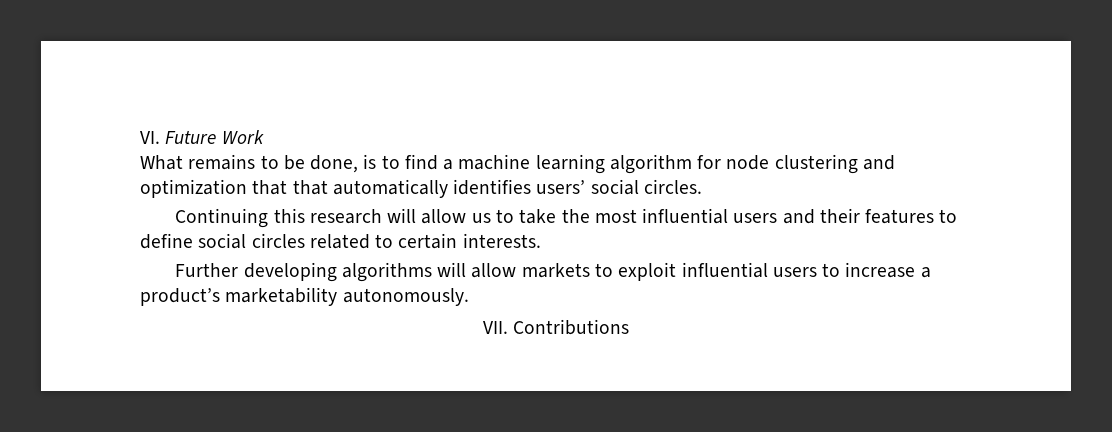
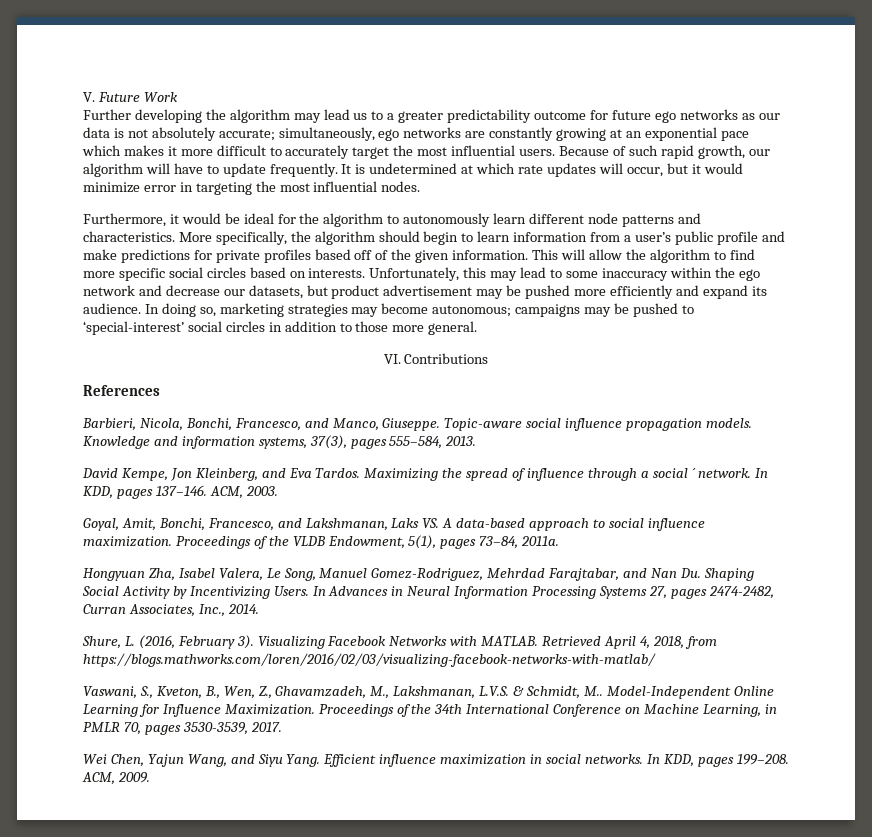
[140,131,160,144] VI. -> [83,92,95,102] V.
[140,154,895,174] [140,179,702,198] [175,208,958,228] [140,233,541,249] [175,262,931,282] [140,287,469,306] [482,319,630,335] What remains to be done, is to find a machine learning algorithm for node clustering and optimization that that automatically identifies users’ social circles. // Continuing this research will allow us to take the most influential users and their features to define social circles related to certain interests. // Further developing algorithms will allow markets to exploit influential users to increase a product’s marketability autonomously. // VII. Contributions -> [83,109,780,123] [83,127,749,141] [82,145,770,159] [83,163,743,177] [83,181,421,195] [83,213,701,227] [83,231,785,245] [83,249,755,263] [83,267,760,281] [83,285,767,299] [83,303,694,317] [83,321,478,335] [383,353,489,364] [83,385,160,396] [82,418,753,431] [83,435,477,449] [82,468,768,481] [83,485,278,499] [83,518,705,531] [83,535,560,549] [83,568,754,581] [82,586,774,599] [83,604,259,617] [82,635,717,649] [83,653,656,667] [83,686,774,699] [83,704,777,717] [83,722,282,735] [83,754,789,767] [82,772,150,785] Further developing the algorithm may lead us to a greater predictability outcome for future ego networks as our data is not absolutely accurate; simultaneously, ego networks are constantly growing at an exponential pace which makes it more difficult to accurately target the most influential users. Because of such rapid growth, our algorithm will have to update frequently. It is undetermined at which rate updates will occur, but it would minimize error in targeting the most influential nodes. // Furthermore, it would be ideal for the algorithm to autonomously learn different node patterns and characteristics. More specifically, the algorithm should begin to learn information from a user’s public profile and make predictions for private profiles based off of the given information. This will allow the algorithm to find more specific social circles based on interests. Unfortunately, this may lead to some inaccuracy within the ego network and decrease our datasets, but product advertisement may be pushed more efficiently and expand its audience. In doing so, marketing strategies may become autonomous; campaigns may be pushed to ‘special-interest’ social circles in addition to those more general. // VI. Contributions // References // Barbieri, Nicola, Bonchi, Francesco, and Manco, Giuseppe. Topic-aware social influence propagation models. Knowledge and information systems, 37(3), pages 555–584, 2013. // David Kempe, Jon Kleinberg, and Eva Tardos. Maximizing the spread of influence through a social ´ network. In KDD, pages 137–146. ACM, 2003. // Goyal, Amit, Bonchi, Francesco, and Lakshmanan, Laks VS. A data-based approach to social influence maximization. Proceedings of the VLDB Endowment, 5(1), pages 73–84, 2011a. // Hongyuan Zha, Isabel Valera, Le Song, Manuel Gomez-Rodriguez, Mehrdad Farajtabar, and Nan Du. Shaping Social Activity by Incentivizing Users. In Advances in Neural Information Processing Systems 27, pages 2474-2482, Curran Associates, Inc., 2014. // Shure, L. (2016, February 3). Visualizing Facebook Networks with MATLAB. Retrieved April 4, 2018, from https://blogs.mathworks.com/loren/2016/02/03/visualizing-facebook-networks-with-matlab/ // Vaswani, S., Kveton, B., Wen, Z., Ghavamzadeh, M., Lakshmanan, L.V.S. & Schmidt, M.. Model-Independent Online Learning for Influence Maximization. Proceedings of the 34th International Conference on Machine Learning, in PMLR 70, pages 3530-3539, 2017. // Wei Chen, Yajun Wang, and Siyu Yang. Efficient influence maximization in social networks. In KDD, pages 199–208. ACM, 2009.

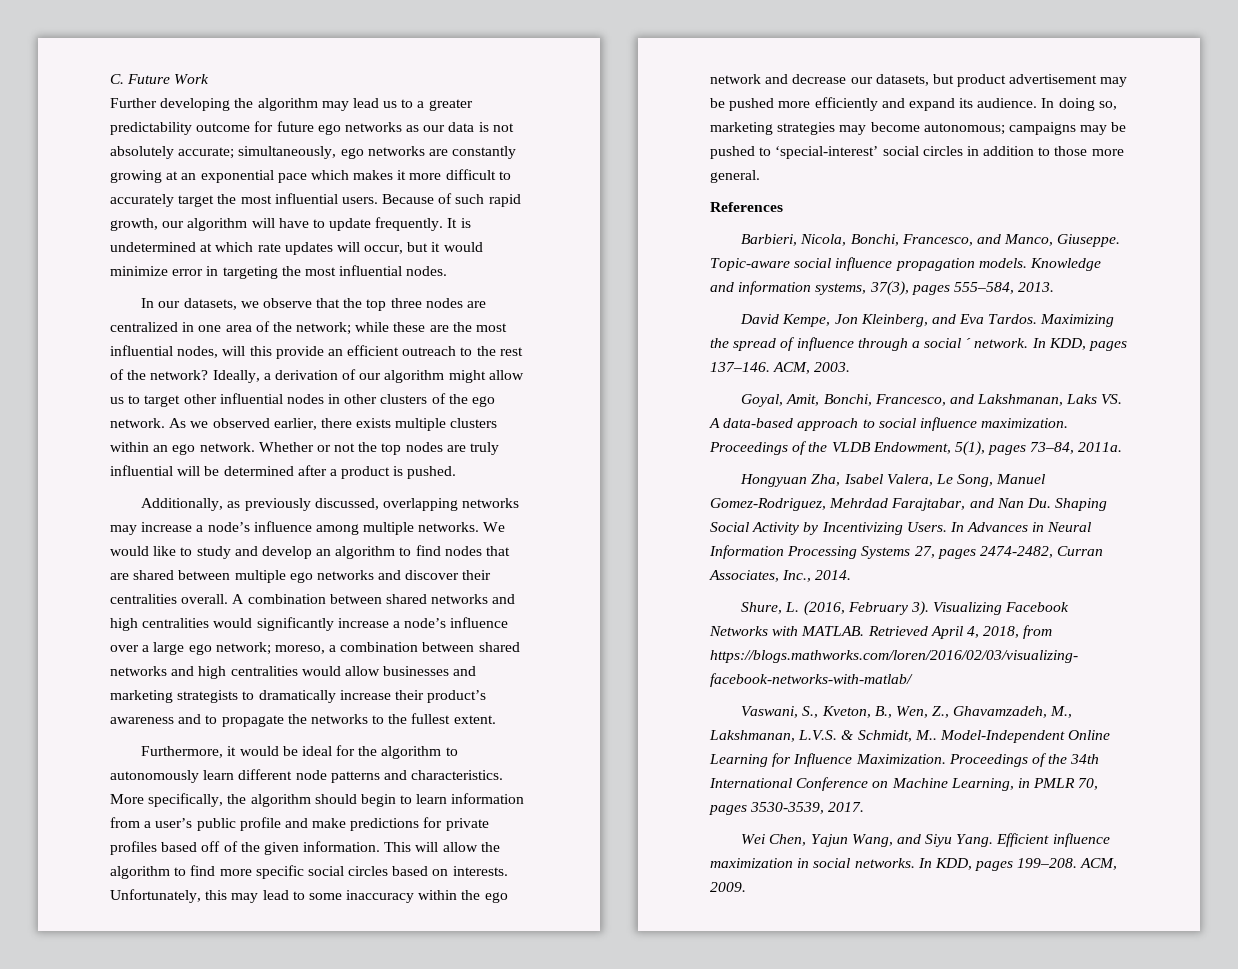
[83,92,95,102] V. -> [110,74,124,84] C.
(421, 186) none -> [141,298,486,311] [110,321,508,335] [110,345,523,359] [110,369,524,383] [110,393,496,407] [110,418,498,431] [110,442,500,455] [110,465,457,479] [141,498,520,511] [110,521,506,535] [110,545,511,559] [110,570,492,583] [110,594,516,604] [110,617,509,631] [110,642,520,655] [110,666,477,679] [110,690,487,703] [110,713,496,727] // In our datasets, we observe that the top three nodes are centralized in one area of the network; while these are the most influential nodes, will this provide an efficient outreach to the rest of the network? Ideally, a derivation of our algorithm might allow us to target other influential nodes in other clusters of the ego network. As we observed earlier, there exists multiple clusters within an ego network. Whether or not the top nodes are truly influential will be determined after a product is pushed. // Additionally, as previously discussed, overlapping networks may increase a node’s influence among multiple networks. We would like to study and develop an algorithm to find nodes that are shared between multiple ego networks and discover their centralities overall. A combination between shared networks and high centralities would significantly increase a node’s influence over a large ego network; moreso, a combination between shared networks and high centralities would allow businesses and marketing strategists to dramatically increase their product’s awareness and to propagate the networks to the fullest extent.
[383,353,489,364] // VI. Contributions -> (760, 176) none

